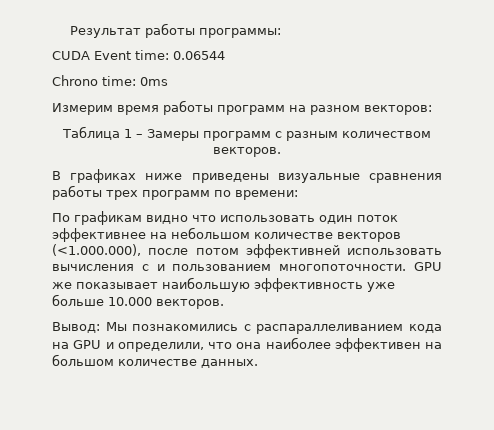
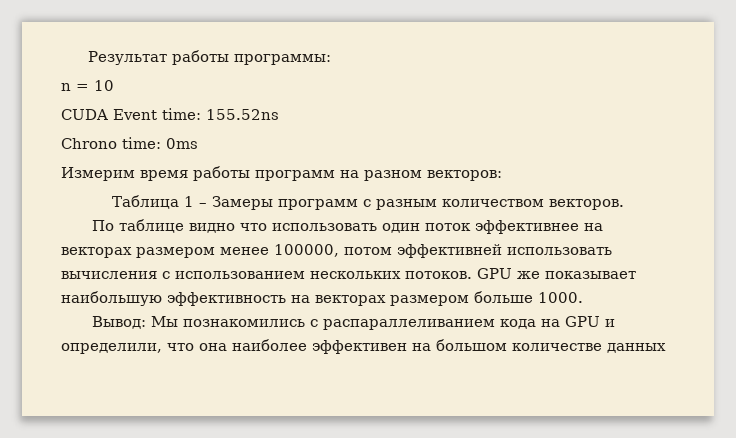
(281, 33) none -> [61,80,114,91] // n = 10
[173,51,225,60] 0.06544 -> [206,109,279,120] 155.52ns
[52,169,442,183] [52,185,298,200] // В графиках ниже приведены визуальные сравнения работы трех программ по времени: -> (624, 204) none
[74,211,142,225] графикам -> [118,219,184,233] таблице
[171,227,401,242] [52,244,189,256] небольшом количестве векторов (<1.000.000), после -> [61,244,339,258] векторах размером менее 100000,
[156,264,407,271] и пользованием многопоточности. -> [175,271,472,279] использованием нескольких потоков.
[367,282,395,292] [52,294,224,309] уже больше 10.000 векторов. -> [291,291,583,306] на векторах размером больше 1000.
[201,359,258,368] данных. -> [607,343,666,353] данных

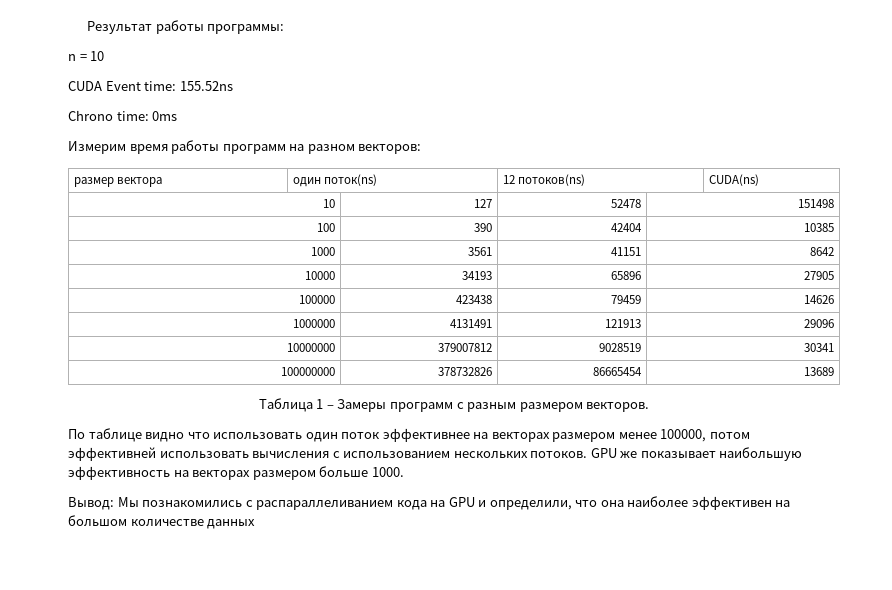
(502, 175) none -> [74,177,163,187] [293,174,378,187] [503,174,586,186] [709,174,760,186] [322,199,335,208] [473,199,492,208] [610,199,641,208] [797,199,834,208] [316,223,335,232] [473,223,492,232] [610,223,642,232] [803,223,834,232] [310,247,335,256] [467,247,492,256] [610,247,641,256] [809,247,834,256] [304,271,335,280] [461,271,492,280] [610,271,641,280] [803,271,834,280] [298,295,335,304] [455,295,492,304] [610,295,641,304] [803,295,834,304] [292,319,335,328] [449,319,492,328] [604,319,641,328] [803,319,834,328] [286,343,335,352] [437,343,492,352] [598,343,641,352] [803,343,834,352] [280,367,335,376] [437,367,492,376] [592,367,642,376] [803,367,834,376] // размер вектора | один поток(ns) | 12 потоков(ns) | CUDA(ns) // 10 | 127 | 52478 | 151498 // 100 | 390 | 42404 | 10385 // 1000 | 3561 | 41151 | 8642 // 10000 | 34193 | 65896 | 27905 // 100000 | 423438 | 79459 | 14626 // 1000000 | 4131491 | 121913 | 29096 // 10000000 | 379007812 | 9028519 | 30341 // 100000000 | 378732826 | 86665454 | 13689
[442,199,544,207] количеством -> [519,402,583,412] размером

